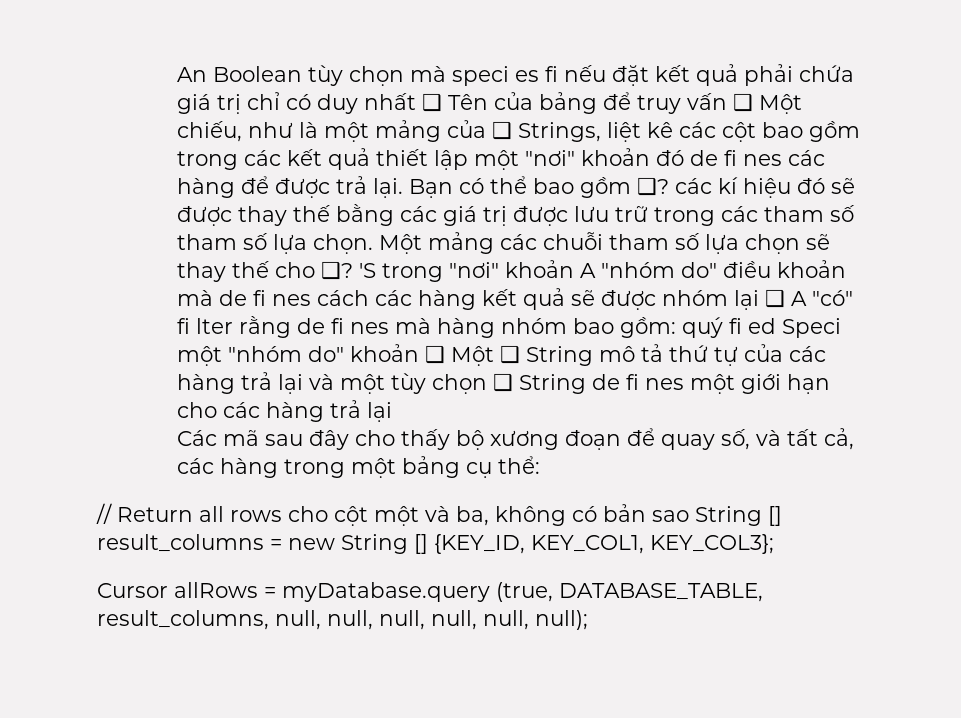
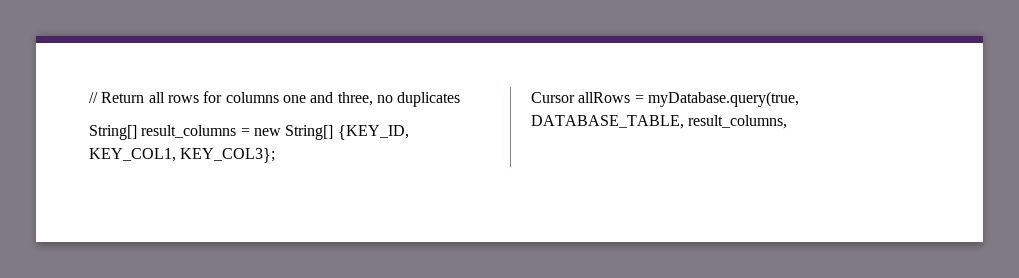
[176,64,854,86] [176,92,802,114] [176,120,860,142] [176,148,825,170] [176,176,855,198] [176,204,855,226] [176,232,830,254] [176,260,846,282] [176,288,853,310] [176,316,841,338] [176,344,826,366] [176,372,830,394] [176,400,392,422] [176,428,854,450] [176,456,540,478] [96,503,782,526] An Boolean tùy chọn mà speci es fi nếu đặt kết quả phải chứa giá trị chỉ có duy nhất ❑ Tên của bảng để truy vấn ❑ Một chiếu, như là một mảng của ❑ Strings, liệt kê các cột bao gồm trong các kết quả thiết lập một "nơi" khoản đó de fi nes các hàng để được trả lại. Bạn có thể bao gồm ❑? các kí hiệu đó sẽ được thay thế bằng các giá trị được lưu trữ trong các tham số tham số lựa chọn. Một mảng các chuỗi tham số lựa chọn sẽ thay thế cho ❑? 'S trong "nơi" khoản A "nhóm do" điều khoản mà de fi nes cách các hàng kết quả sẽ được nhóm lại ❑ A "có" fi lter rằng de fi nes mà hàng nhóm bao gồm: quý fi ed Speci một "nhóm do" khoản ❑ Một ❑ String mô tả thứ tự của các hàng trả lại và một tùy chọn ❑ String de fi nes một giới hạn cho các hàng trả lại // Các mã sau đây cho thấy bộ xương đoạn để quay số, và tất cả, các hàng trong một bảng cụ thể: // // Return all rows cho cột một và ba, không có bản sao String [] -> [89,91,461,107] [89,125,137,140] // Return all rows for columns one and three, no duplicates // String[]
[341,534,428,554] String [] -> [285,125,334,140] String[]
[282,582,763,602] [97,610,588,630] myDatabase.query (true, DATABASE_TABLE, result_columns, null, null, null, null, null, null); -> [647,91,799,107] [531,115,788,129] myDatabase.query(true, DATABASE_TABLE, result_columns,

